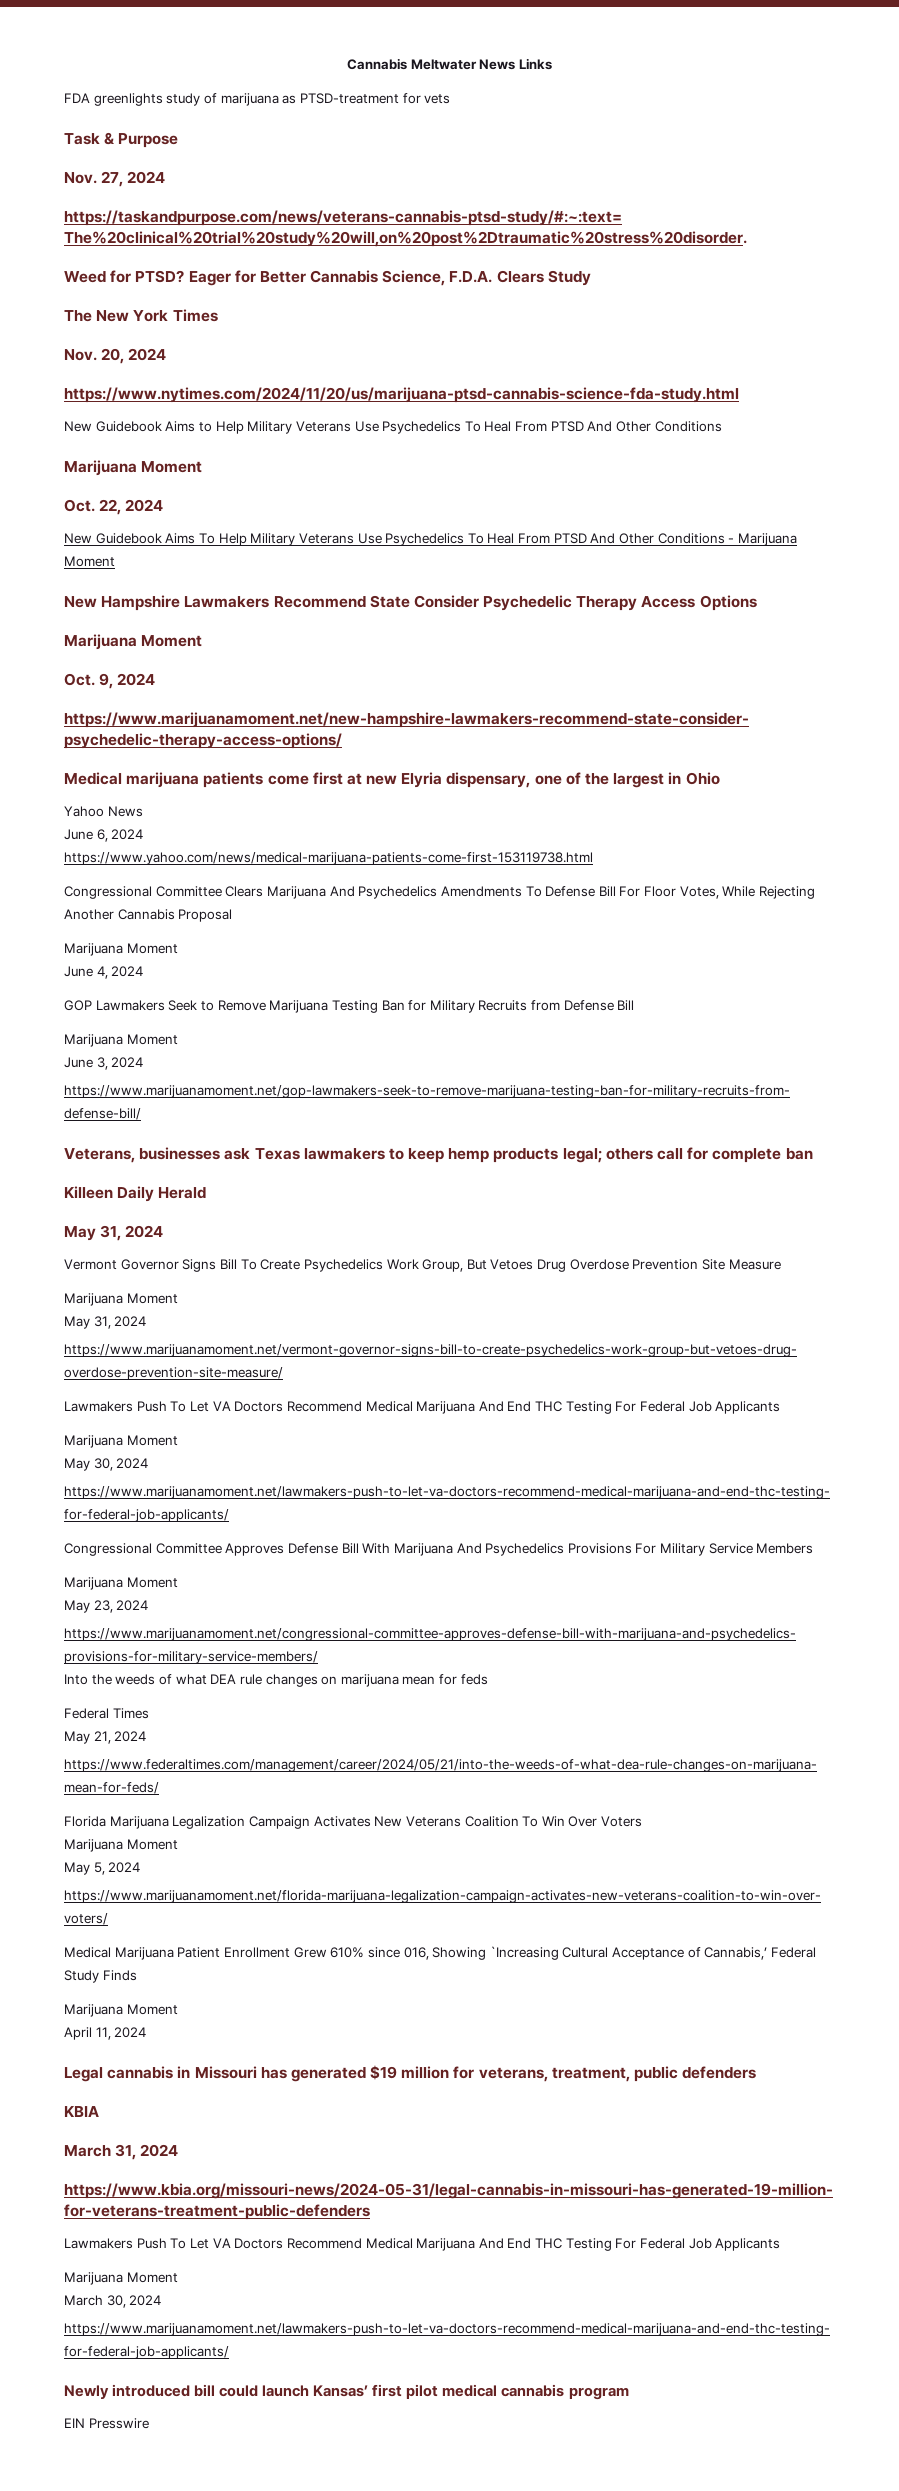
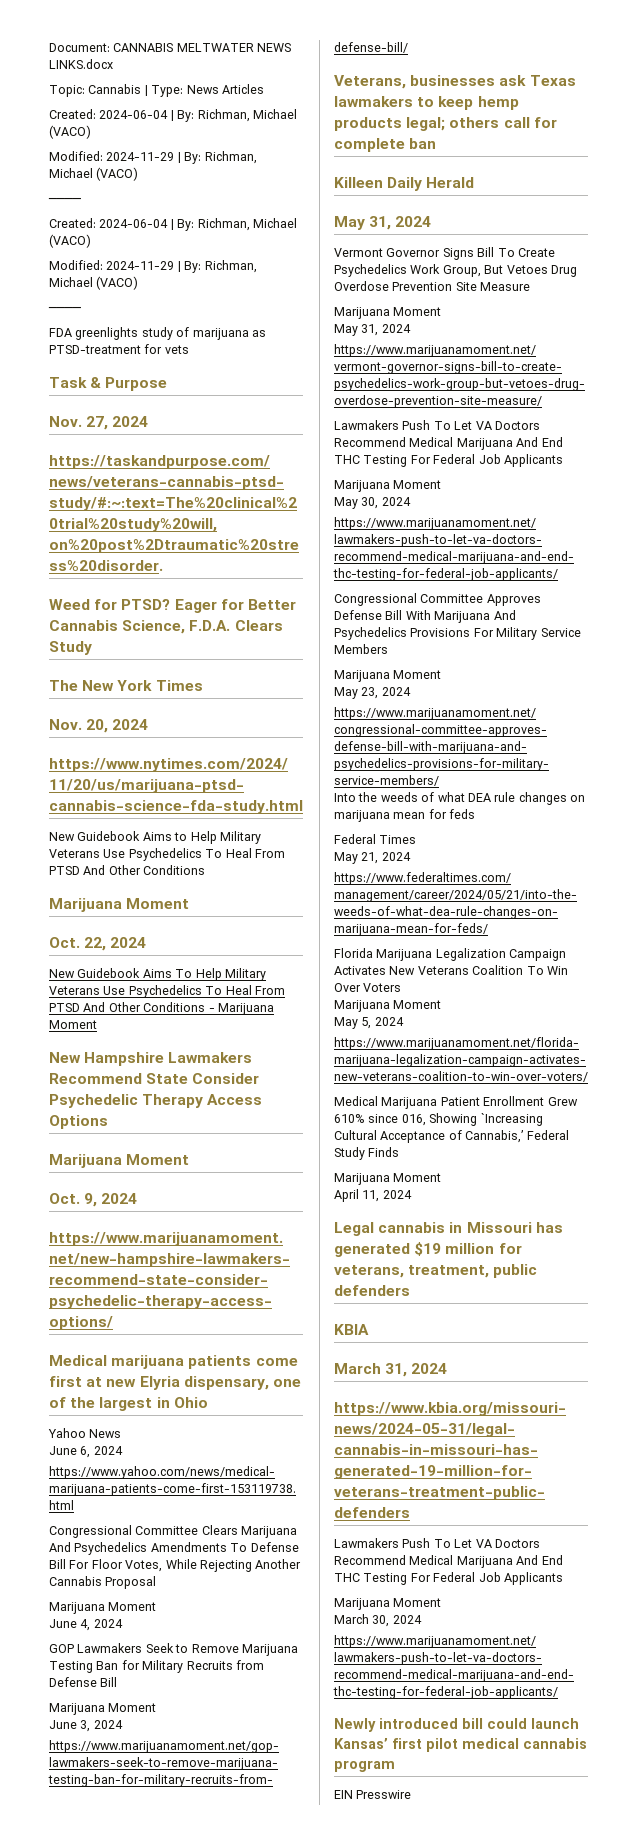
[347,58,552,70] Cannabis Meltwater News Links -> [49,43,292,52] [49,59,113,69] [49,84,264,97] [49,109,297,122] [49,125,91,139] [49,151,257,164] [49,167,139,181] [48,197,81,203] [49,218,297,231] [49,234,91,248] [49,260,257,273] [49,276,139,290] [48,306,81,312] Document: CANNABIS MELTWATER NEWS LINKS.docx // Topic: Cannabis | Type: News Articles // Created: 2024-06-04 | By: Richman, Michael (VACO) // Modified: 2024-11-29 | By: Richman, Michael (VACO) // ──── // Created: 2024-06-04 | By: Richman, Michael (VACO) // Modified: 2024-11-29 | By: Richman, Michael (VACO) // ────

